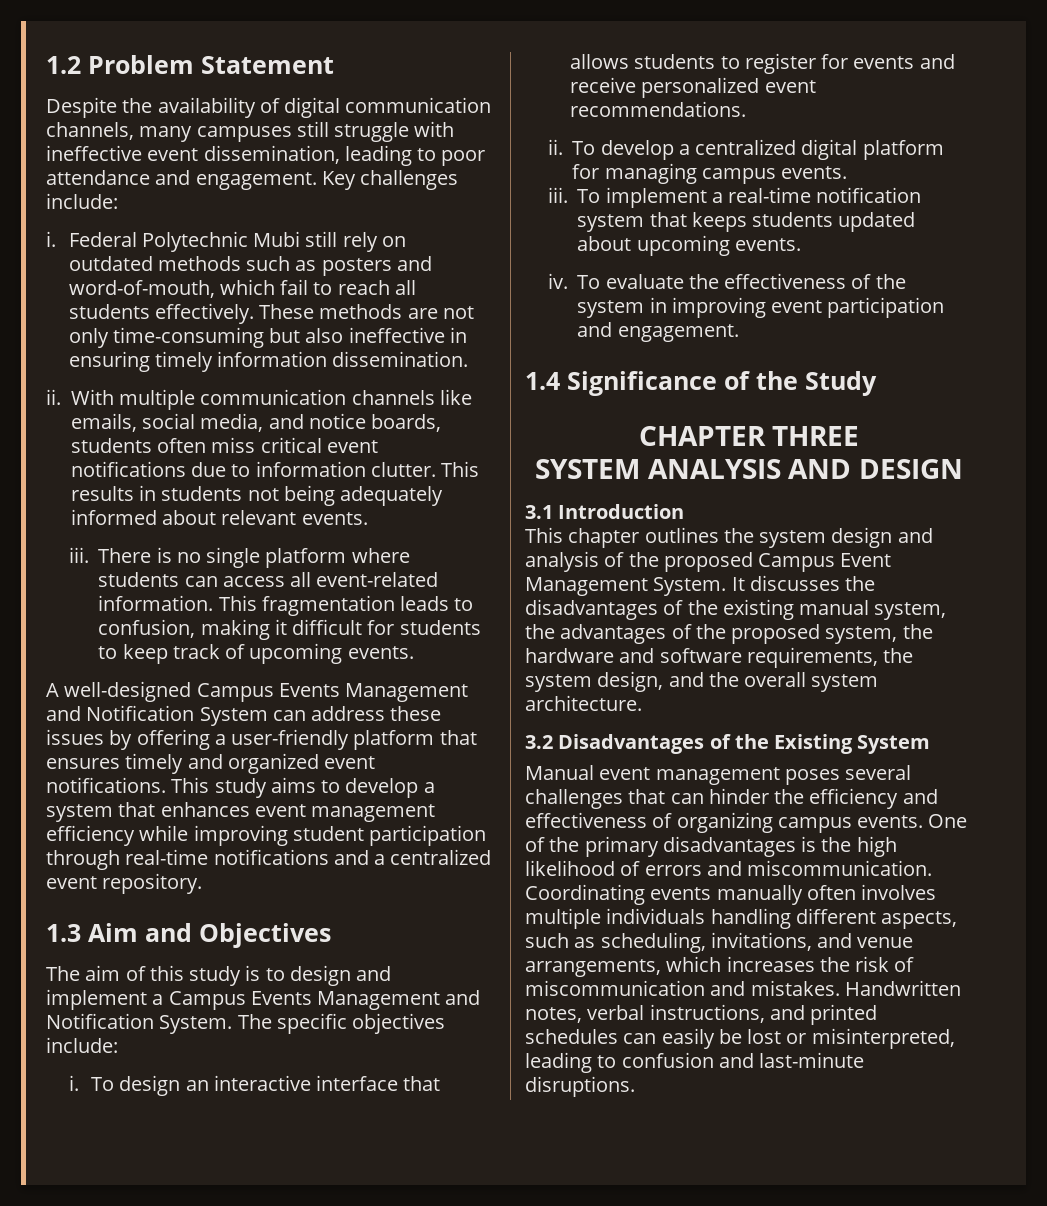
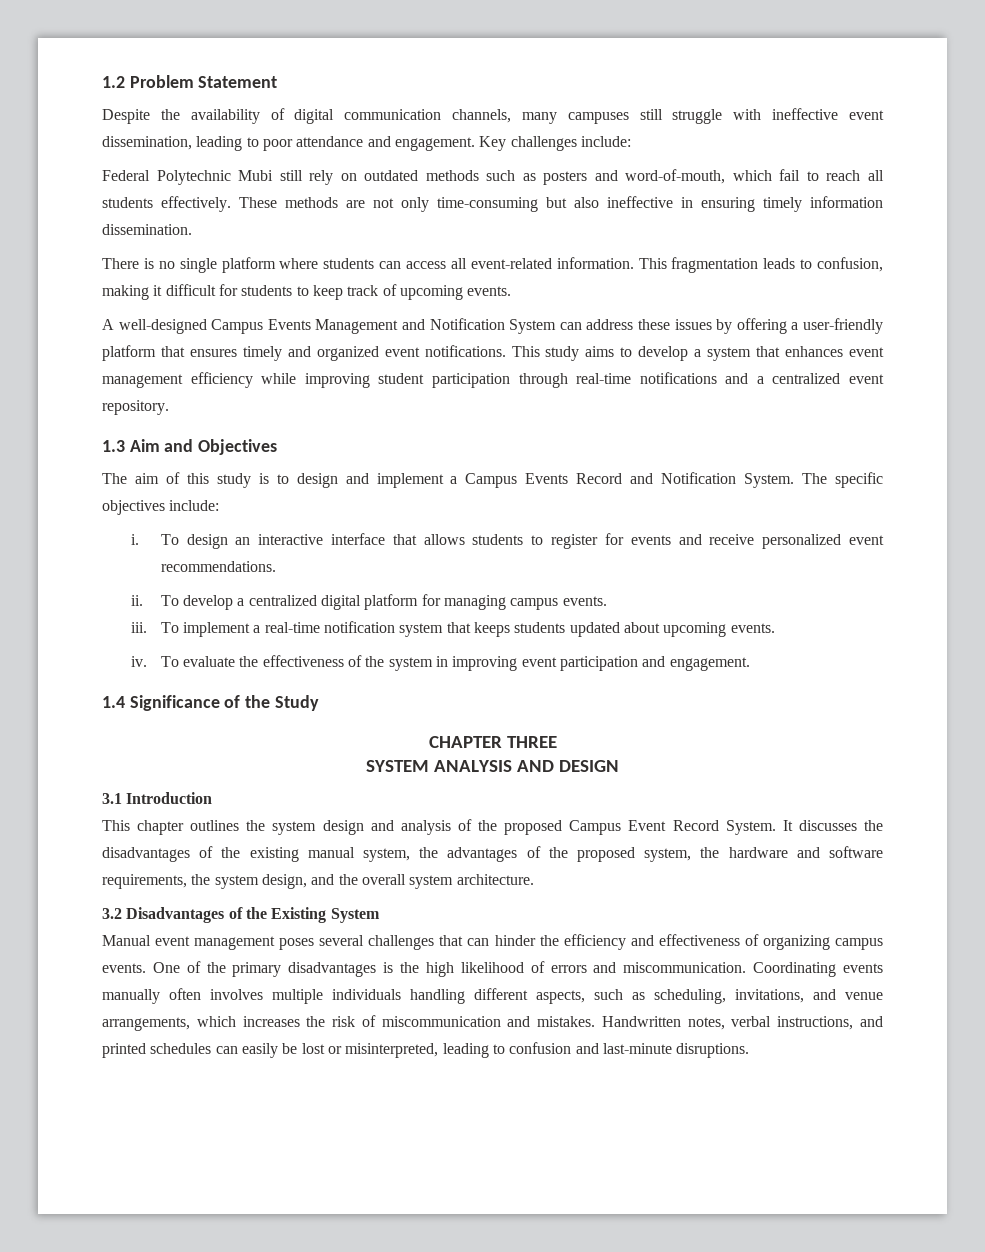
[46,231,56,247] i. -> (631, 141) none
[46,389,472,410] [70,413,442,432] [70,437,378,453] [70,461,480,477] [70,485,444,506] [70,509,368,525] [68,547,89,563] ii. With multiple communication channels like emails, social media, and notice boards, students often miss critical event notifications due to information clutter. This results in students not being adequately informed about relevant events. // iii. -> (192, 229) none
[317,991,441,1010] Management -> [576,473,623,484] Record
[525,577,648,596] Management -> [672,820,719,831] Record

